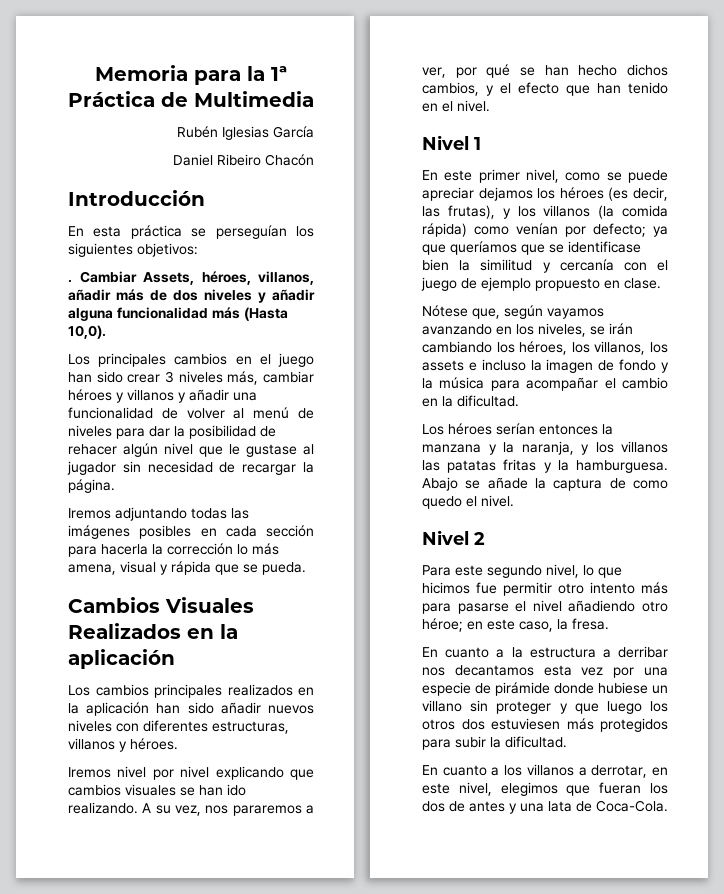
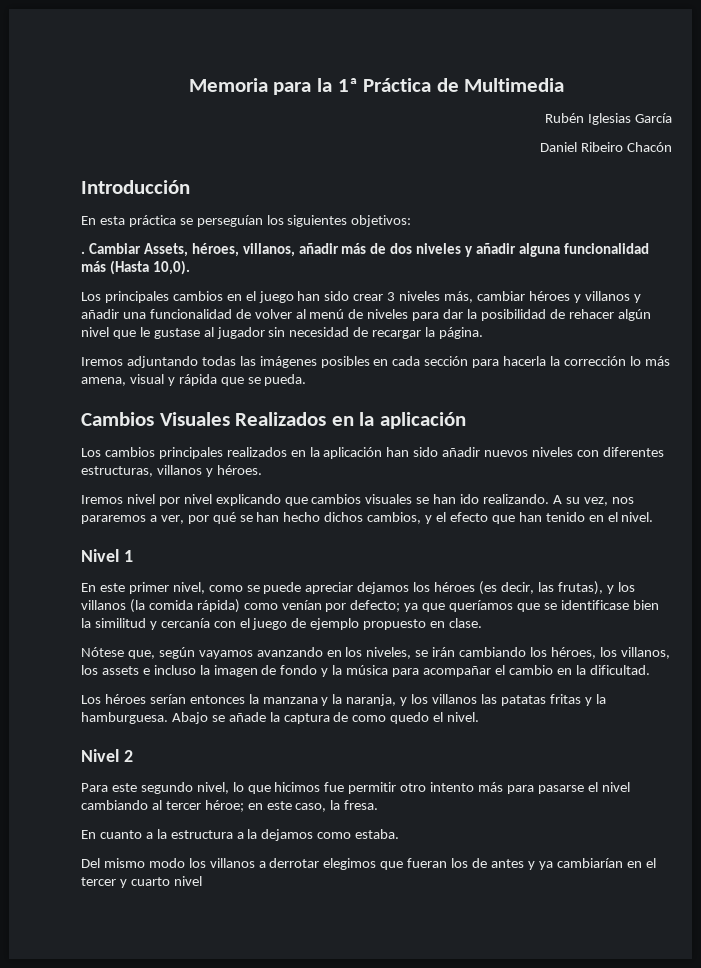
[568,600,668,612] añadiendo otro -> [81,800,201,810] cambiando al tercer
[618,646,668,658] [422,665,668,678] [422,682,668,696] [422,700,668,714] [422,718,668,732] [422,736,567,750] [422,764,668,778] [422,782,492,796] derribar nos decantamos esta vez por una especie de pirámide donde hubiese un villano sin proteger y que luego los otros dos estuviesen más protegidos para subir la dificultad. // En cuanto a los villanos a derrotar, en este nivel, -> [247,829,400,841] [81,858,320,868] la dejamos como estaba. // Del mismo modo los villanos a derrotar
[422,801,445,812] dos -> (469, 863) none
[520,800,668,812] una lata de Coca-Cola. -> [538,858,656,870] [81,876,202,888] ya cambiarían en el tercer y cuarto nivel

